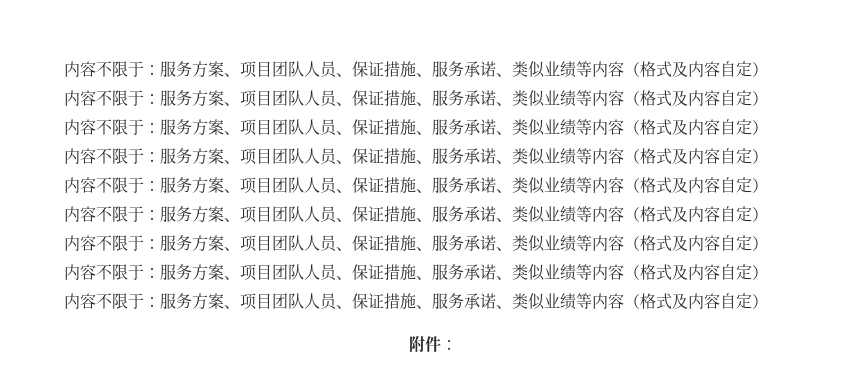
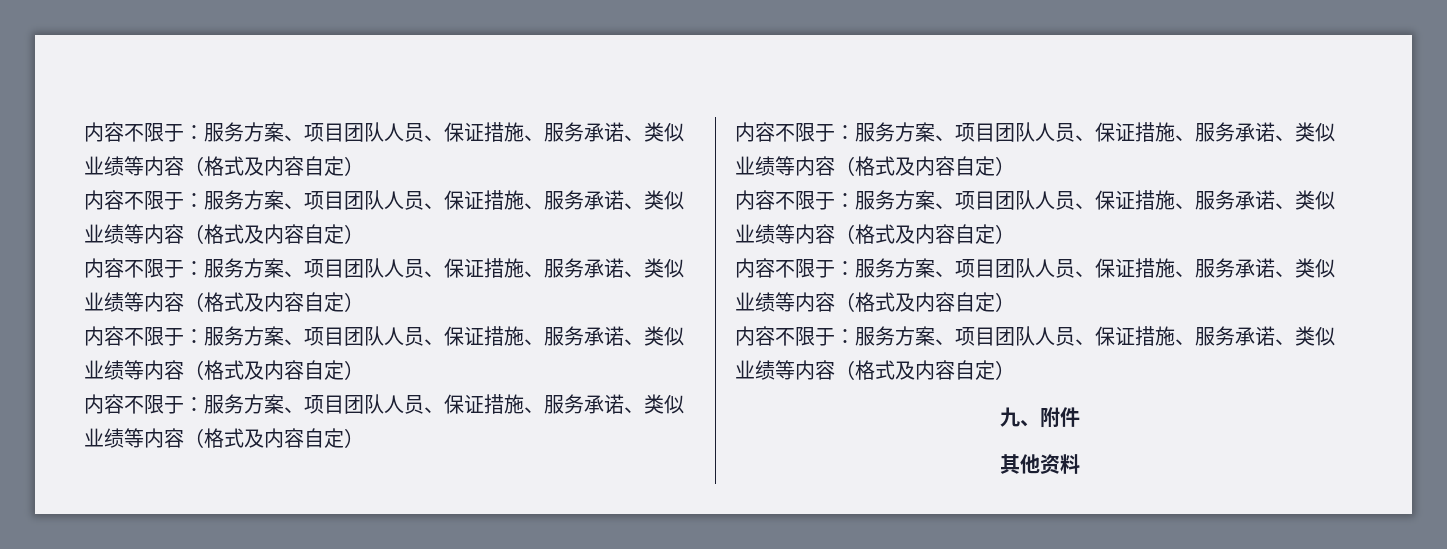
(768, 301) none -> [1000,407,1040,427] 九、
[441,340,457,350] ： -> [1000,454,1080,474] // 其他资料

